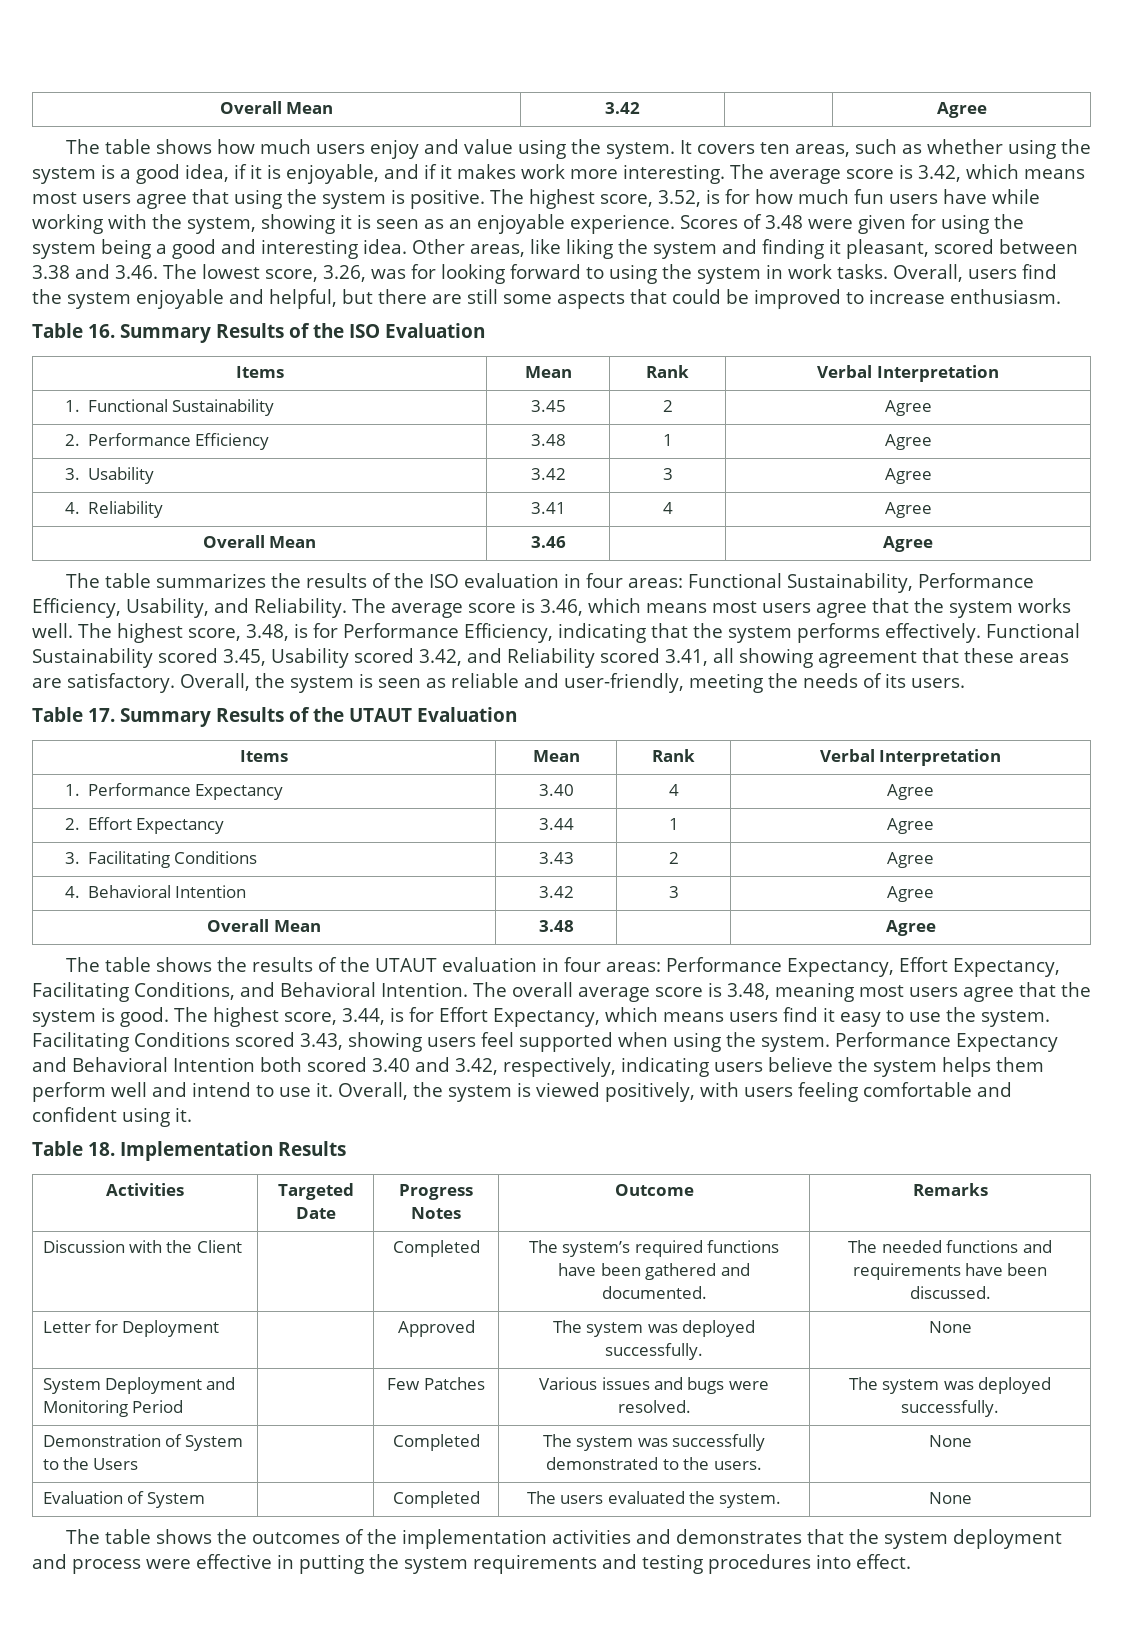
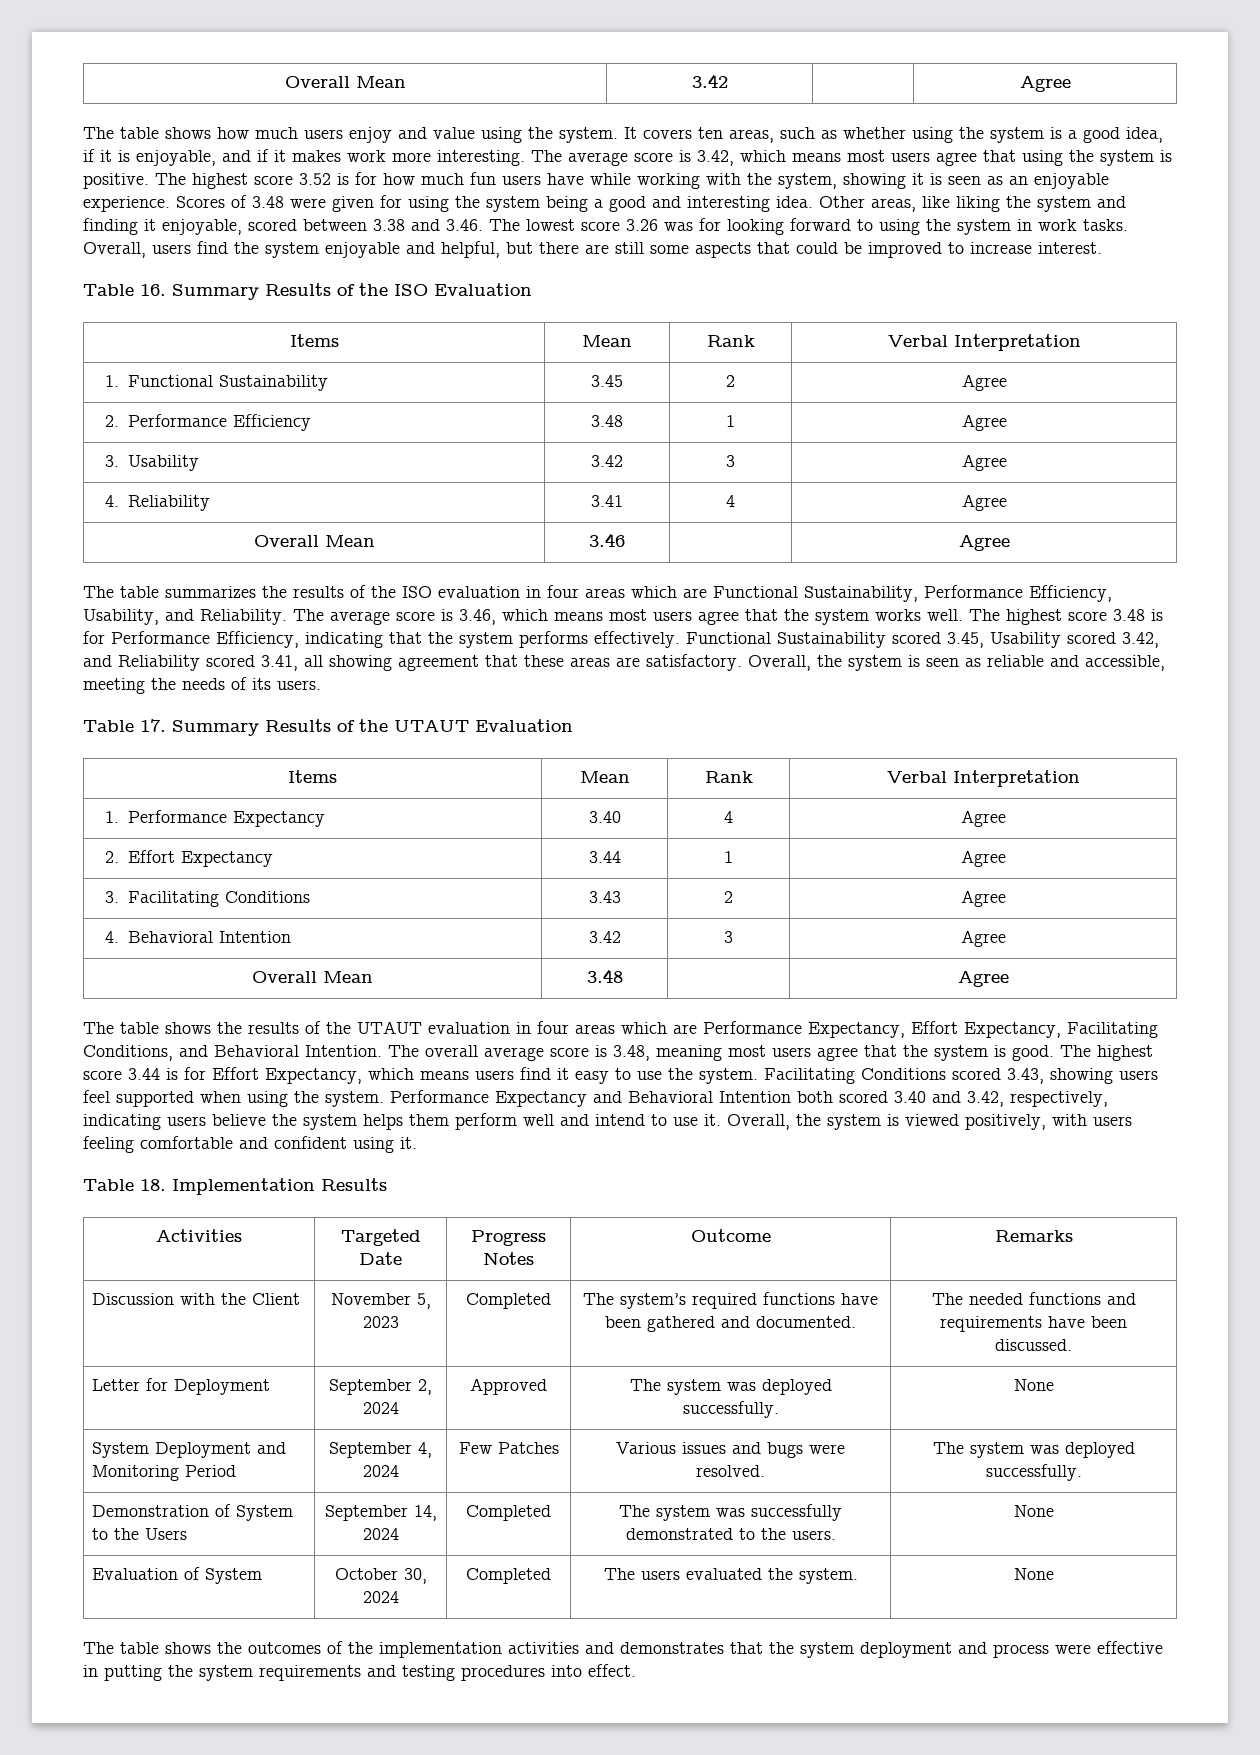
[600,190,701,207] score, 3.52, -> [254,173,331,185] score 3.52
[846,239,929,259] pleasant, -> [162,219,242,235] enjoyable,
[265,265,366,282] score, 3.26, -> [581,219,658,231] score 3.26
[950,289,1061,304] enthusiasm. -> [1038,242,1102,254] interest.
[627,578,683,588] areas: -> [585,586,707,598] areas which are
[188,624,289,641] score, 3.48, -> [1068,609,1145,621] score 3.48
[563,673,684,693] user-friendly, -> [1085,655,1165,671] accessible,
[605,962,661,972] areas: -> [575,1022,697,1034] areas which are
[284,1008,385,1025] score, 3.44, -> [83,1068,160,1080] score 3.44
(242, 1246) none -> [330,1293,431,1309] [362,1316,399,1328] November 5, 2023
(220, 1328) none -> [329,1379,432,1395] [362,1402,399,1414] September 2, 2024
(184, 1406) none -> [329,1442,432,1458] [362,1465,399,1477] September 4, 2024
(139, 1464) none -> [324,1505,437,1521] [362,1528,399,1540] September 14, 2024
(206, 1500) none -> [334,1568,427,1584] [362,1591,399,1603] October 30, 2024

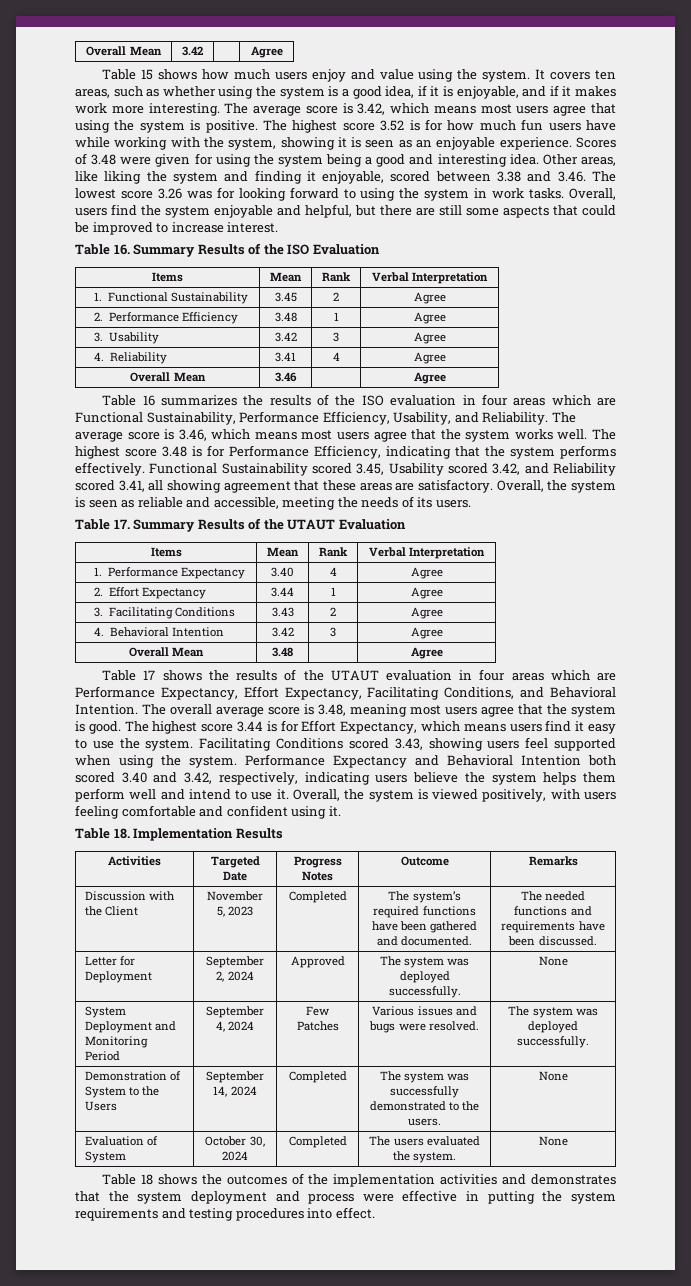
[83,127,159,139] The table -> [102,69,154,80] Table 15
[83,586,159,598] The table -> [102,395,155,406] Table 16
[83,1022,159,1034] The table -> [102,670,156,681] Table 17
[83,1642,159,1654] The table -> [102,1174,154,1185] Table 18

